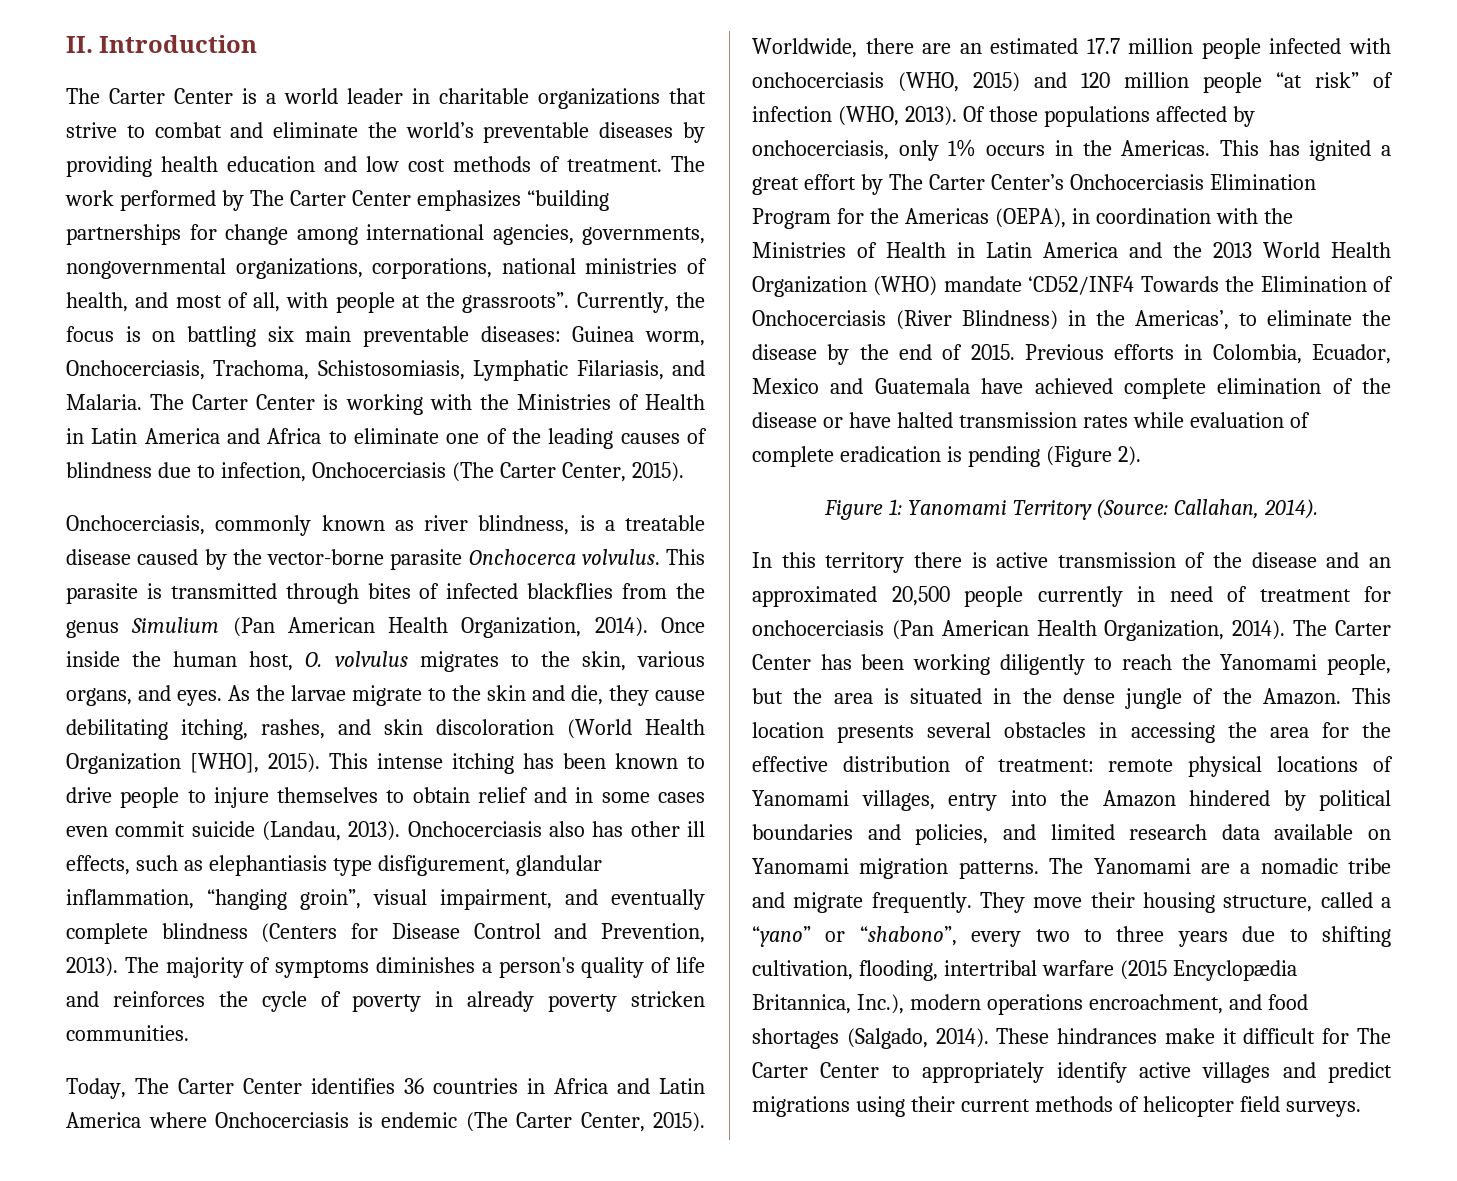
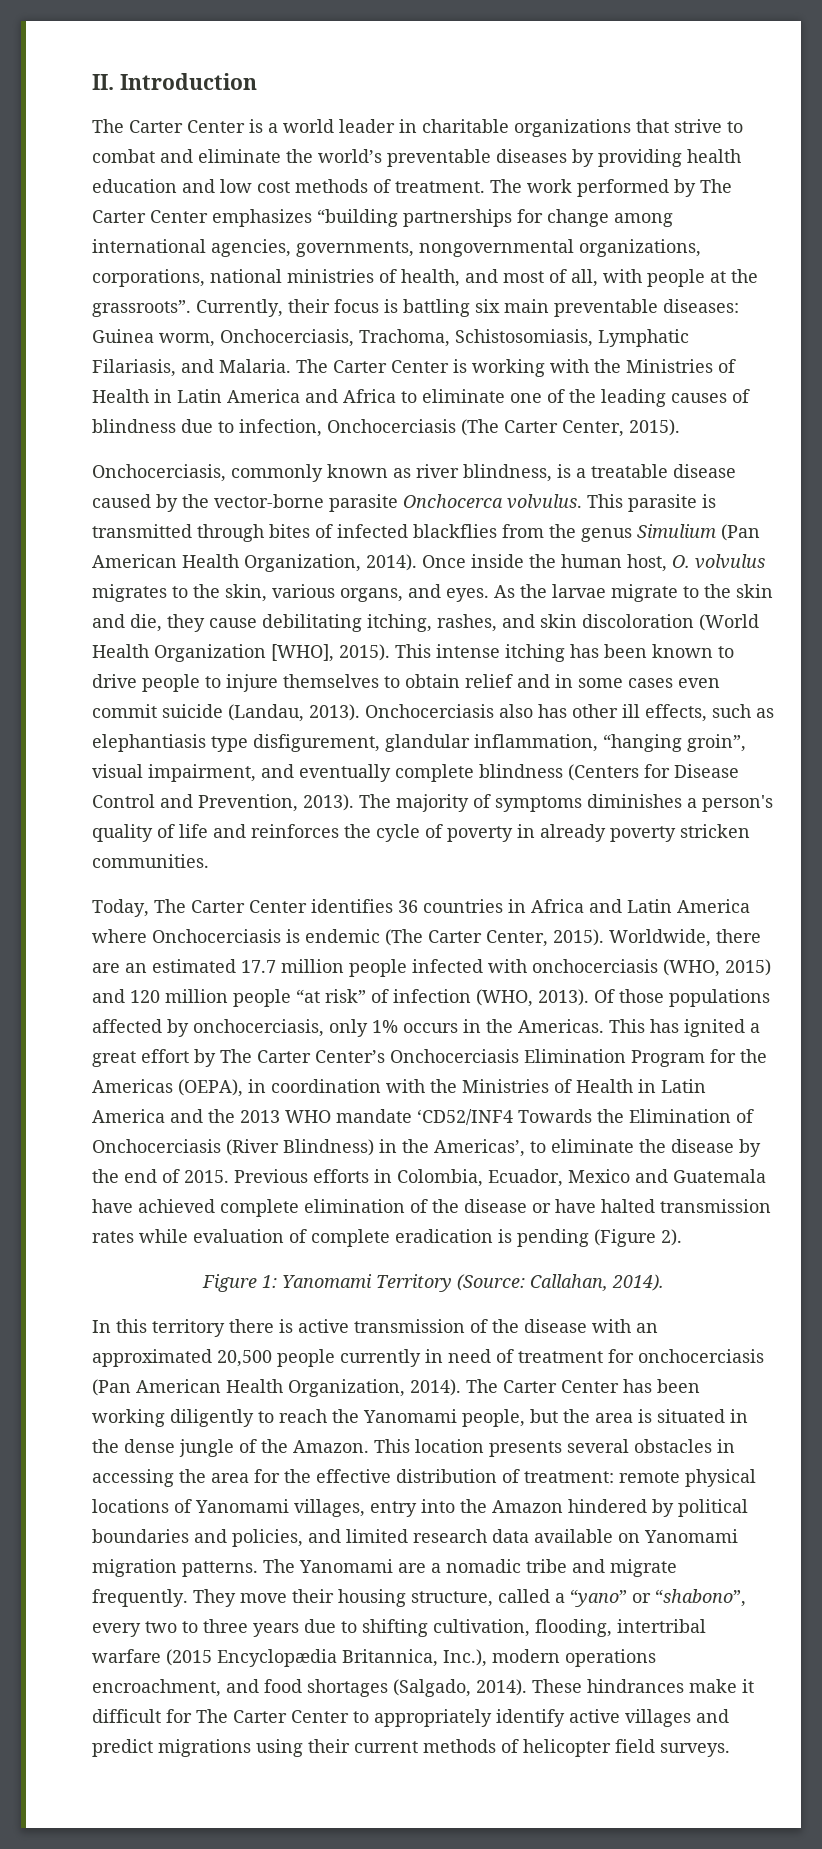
[675,292,705,308] the -> [288,299,330,313] their
[152,331,176,342] on -> (398, 306) none
[1263,242,1391,258] [752,276,938,297] World Health Organization (WHO) -> [285,1110,331,1123] WHO
[1326,552,1360,568] and -> [592,1319,631,1333] with

